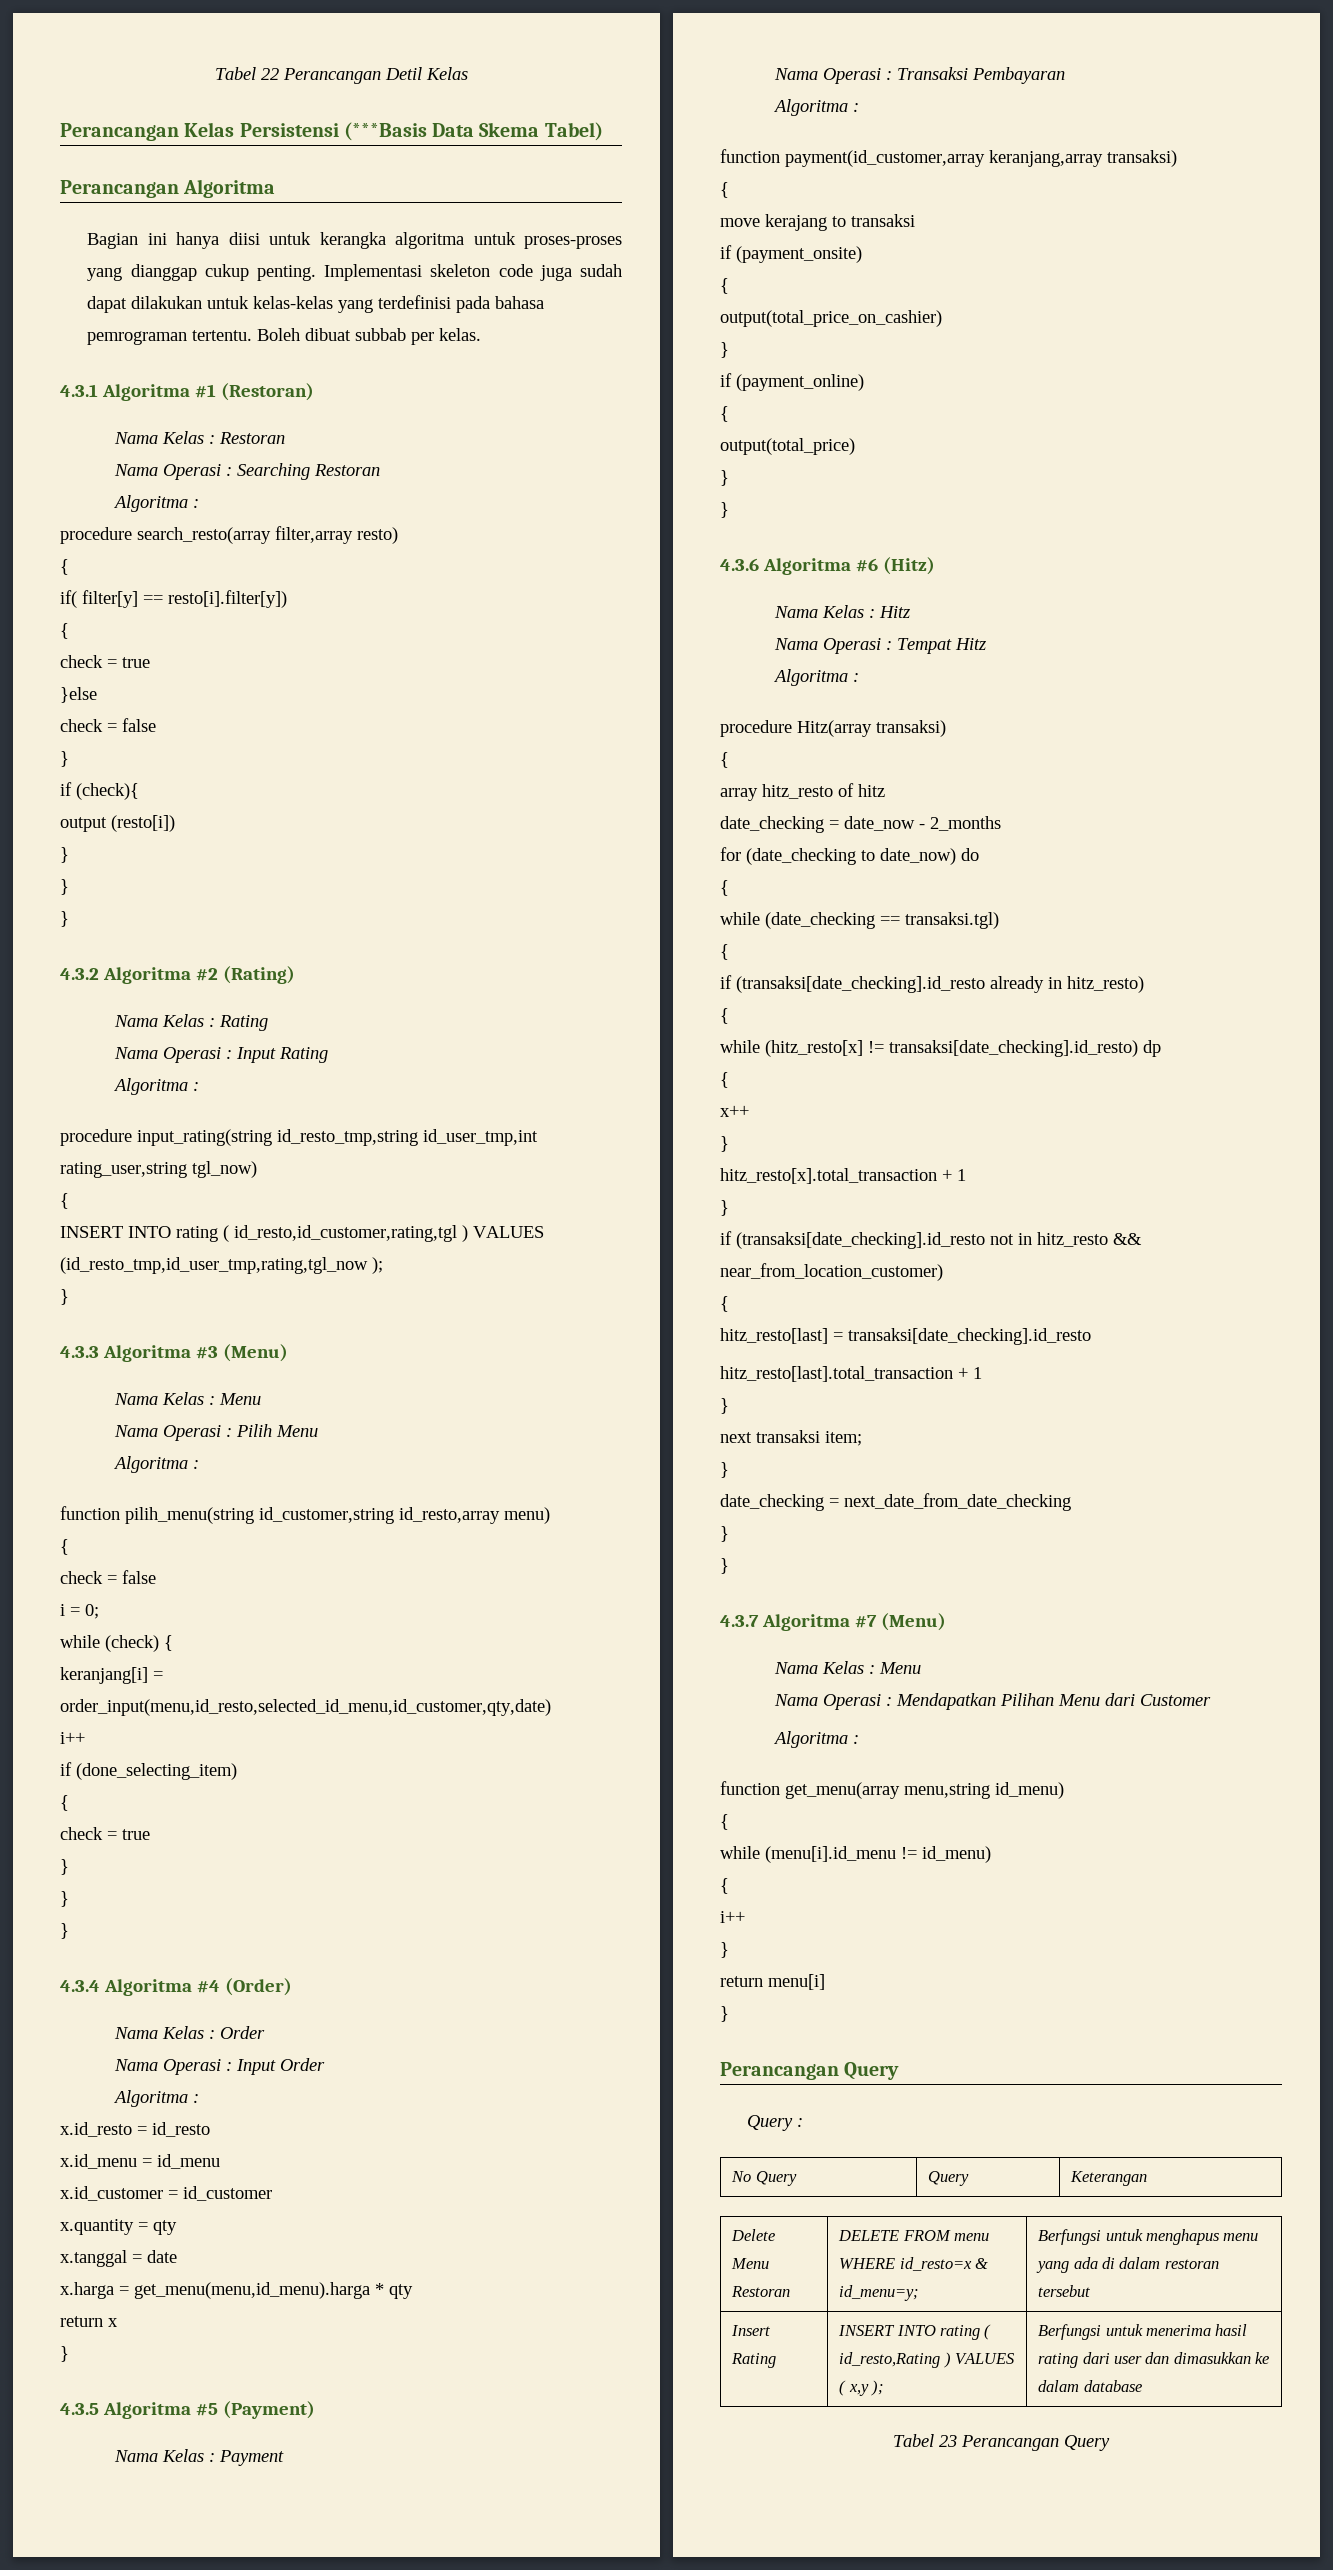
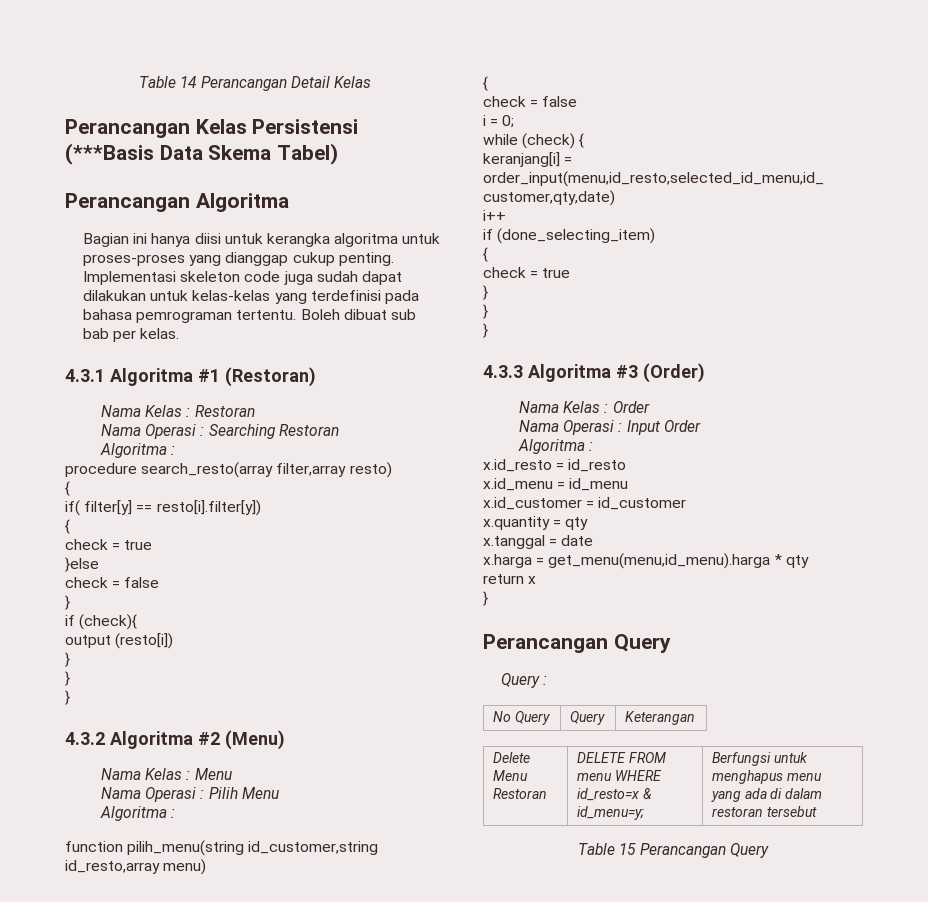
[214,67,422,84] Tabel 22 Perancangan Detil -> [139,76,330,91] Table 14 Perancangan Detail
[355,328,407,341] subbab -> [390,309,416,320] [83,328,110,339] sub bab
[222,966,295,984] [113,1014,268,1031] [113,1047,328,1063] [112,1078,199,1095] [60,1129,538,1146] [60,1161,257,1178] [60,1193,69,1209] [60,1225,544,1242] [60,1257,383,1274] [60,1289,69,1305] [60,1345,218,1362] (Rating) // Nama Kelas : Rating // Nama Operasi : Input Rating // Algoritma : // procedure input_rating(string id_resto_tmp,string id_user_tmp,int rating_user,string tgl_now) // { // INSERT INTO rating ( id_resto,id_customer,rating,tgl ) VALUES (id_resto_tmp,id_user_tmp,rating,tgl_now ); // } // 4.3.3 Algoritma #3 -> (220, 738) none
[60,1979,220,1996] 4.3.4 Algoritma #4 -> [483,364,638,382] 4.3.3 Algoritma #3
[60,2401,315,2419] [113,2449,284,2466] [773,67,1065,84] [772,99,859,116] [720,149,1177,167] [720,182,729,198] [720,214,915,231] [720,245,862,263] [720,278,729,294] [720,310,942,327] [720,342,729,358] [720,373,864,391] [720,406,729,422] [720,438,855,455] [720,470,729,486] [720,502,729,518] [720,557,935,575] [773,605,910,618] [773,638,986,654] [772,669,859,686] [720,720,946,737] [720,752,729,768] [720,783,885,801] [720,816,1001,833] [720,847,979,865] [720,880,729,896] [720,912,999,929] [720,944,729,960] [720,975,1144,993] [720,1008,729,1024] [720,1040,1161,1057] [720,1072,729,1088] [720,1105,749,1117] [720,1136,729,1152] [720,1168,966,1184] [720,1200,729,1216] [720,1231,1142,1249] [720,1263,943,1281] [720,1296,729,1312] [720,1328,1091,1345] [720,1366,982,1382] [720,1398,729,1414] [720,1430,862,1446] [720,1462,729,1478] [720,1493,1071,1511] [720,1526,729,1542] [720,1558,729,1574] [720,1613,946,1631] [773,1661,921,1674] [773,1693,1211,1710] [772,1731,859,1748] [720,1781,1064,1799] [720,1814,729,1830] [720,1846,991,1863] [720,1878,729,1894] [720,1911,745,1923] [720,1942,729,1958] [720,1974,825,1990] [720,2006,729,2022] // 4.3.5 Algoritma #5 (Payment) // Nama Kelas : Payment // Nama Operasi : Transaksi Pembayaran // Algoritma : // function payment(id_customer,array keranjang,array transaksi) // { // move kerajang to transaksi // if (payment_onsite) // { // output(total_price_on_cashier) // } // if (payment_online) // { // output(total_price) // } // } // 4.3.6 Algoritma #6 (Hitz) // Nama Kelas : Hitz // Nama Operasi : Tempat Hitz // Algoritma : // procedure Hitz(array transaksi) // { // array hitz_resto of hitz // date_checking = date_now - 2_months // for (date_checking to date_now) do // { // while (date_checking == transaksi.tgl) // { // if (transaksi[date_checking].id_resto already in hitz_resto) // { // while (hitz_resto[x] != transaksi[date_checking].id_resto) dp // { // x++ // } // hitz_resto[x].total_transaction + 1 // } // if (transaksi[date_checking].id_resto not in hitz_resto && near_from_location_customer) // { // hitz_resto[last] = transaksi[date_checking].id_resto // hitz_resto[last].total_transaction + 1 // } // next transaksi item; // } // date_checking = next_date_from_date_checking // } // } // 4.3.7 Algoritma #7 (Menu) // Nama Kelas : Menu // Nama Operasi : Mendapatkan Pilihan Menu dari Customer // Algoritma : // function get_menu(array menu,string id_menu) // { // while (menu[i].id_menu != id_menu) // { // i++ // } // return menu[i] // } -> (488, 598) none
[731,2325,771,2336] [731,2353,777,2368] [838,2324,992,2340] [839,2352,1014,2368] [839,2380,884,2396] [1038,2324,1248,2340] [1038,2352,1270,2368] [1038,2380,1142,2392] [893,2434,957,2447] // Insert Rating | INSERT INTO rating ( id_resto,Rating ) VALUES ( x,y ); | Berfungsi untuk menerima hasil rating dari user dan dimasukkan ke dalam database // Tabel 23 -> [578,843,637,855] // Table 15

